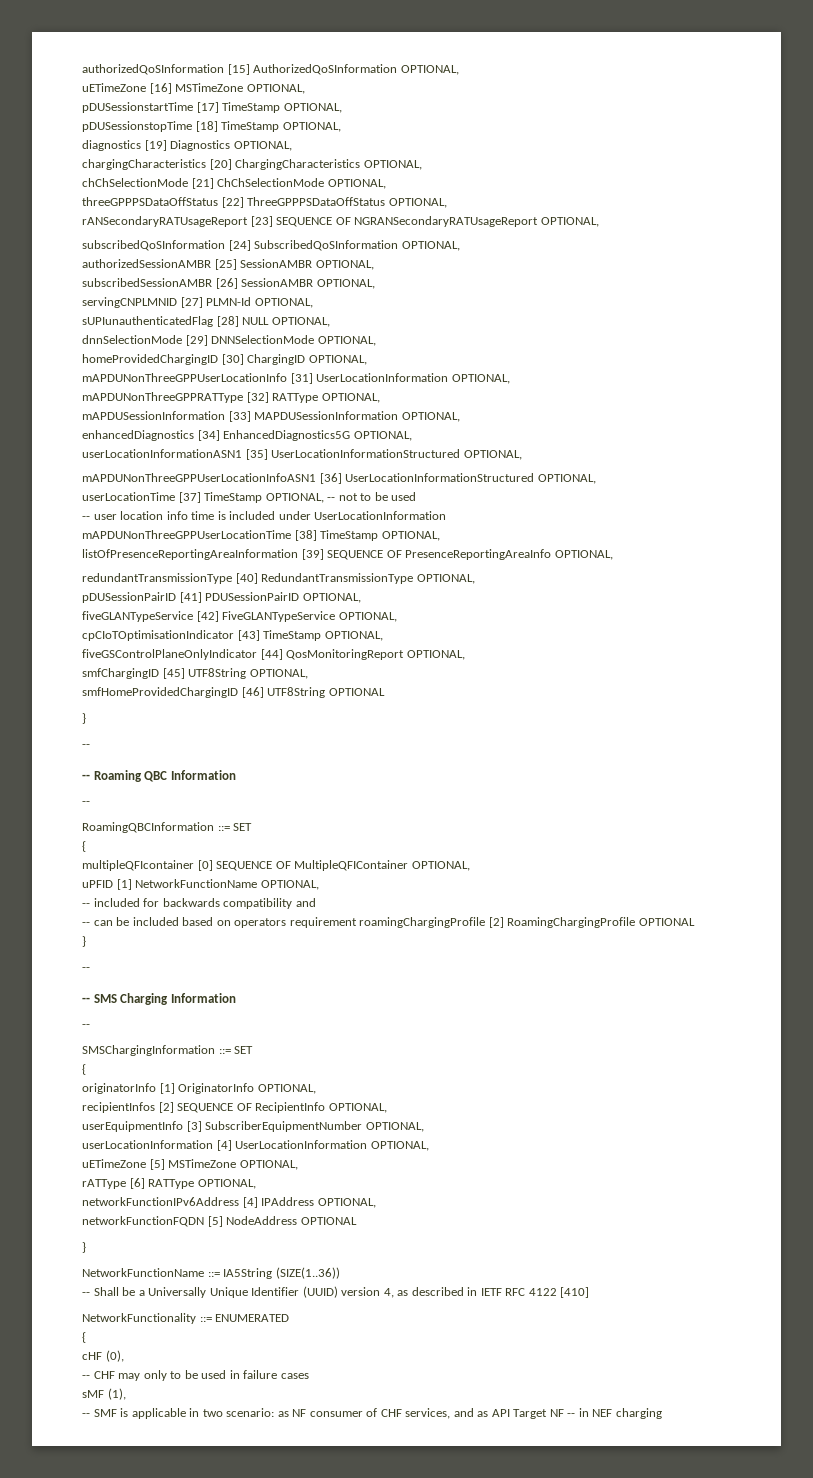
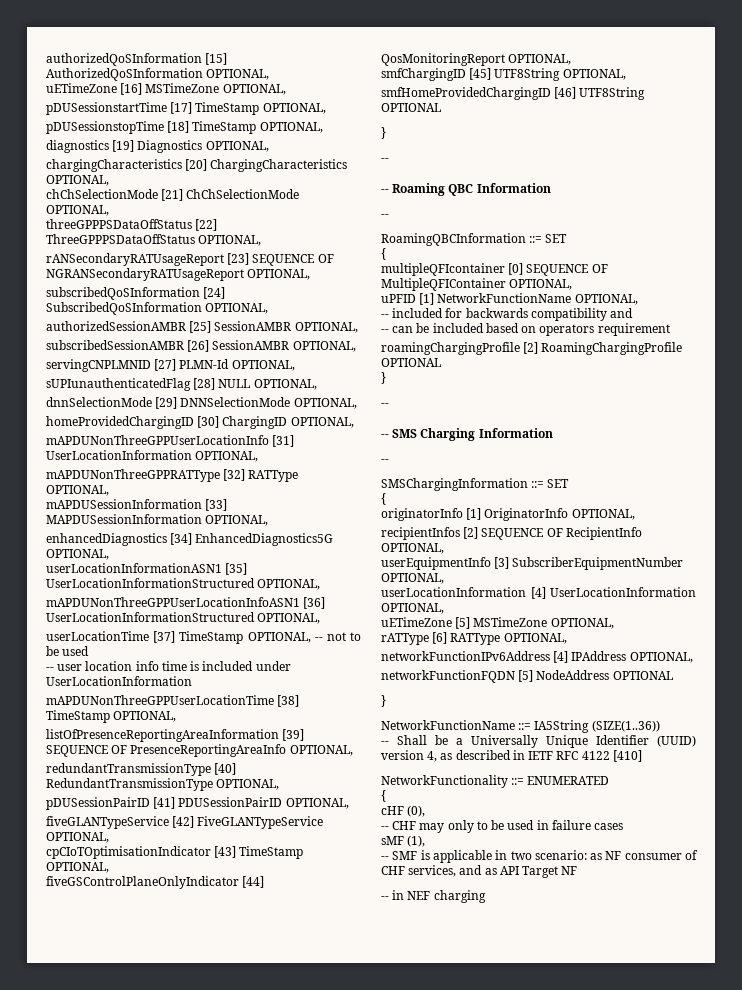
(357, 922) none -> (670, 329) //
(564, 1413) none -> (578, 870) //

